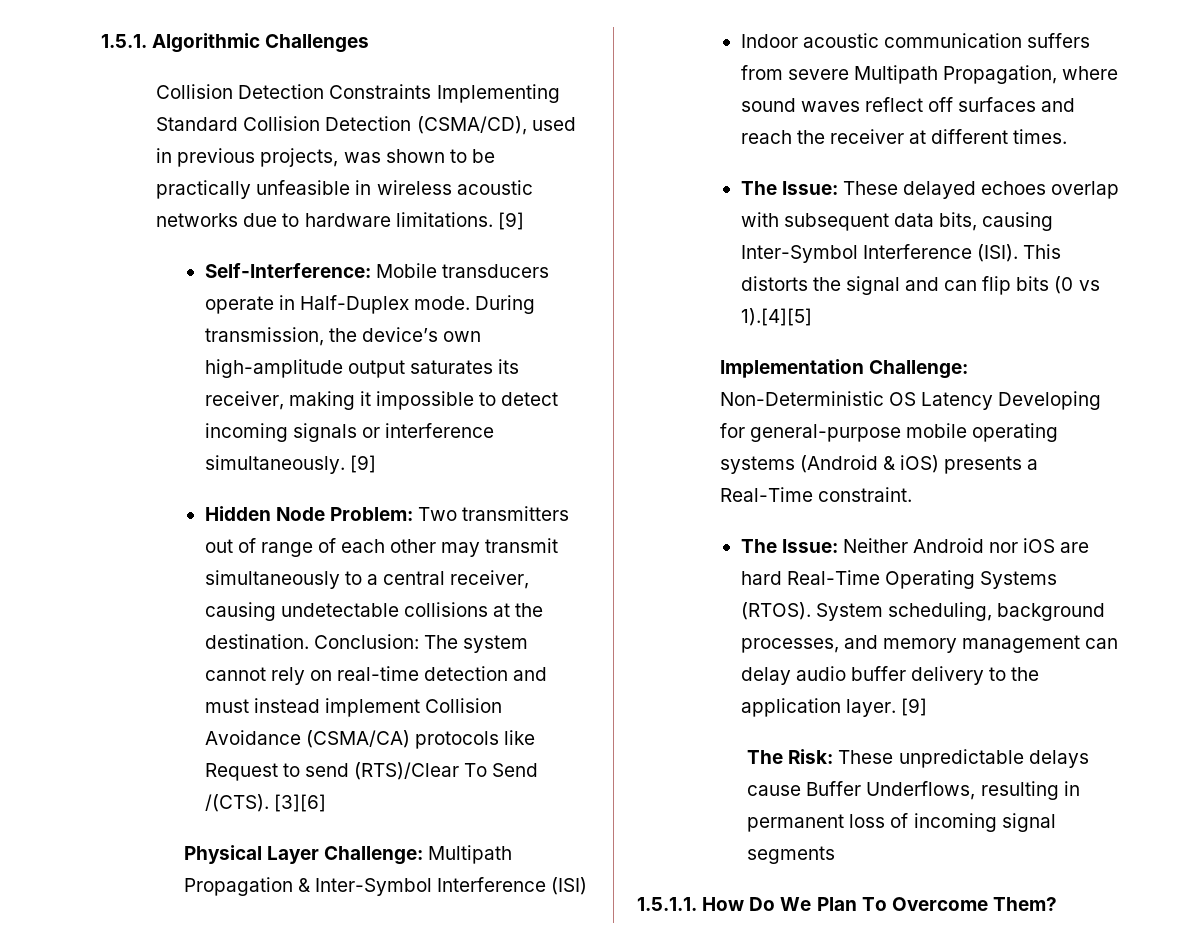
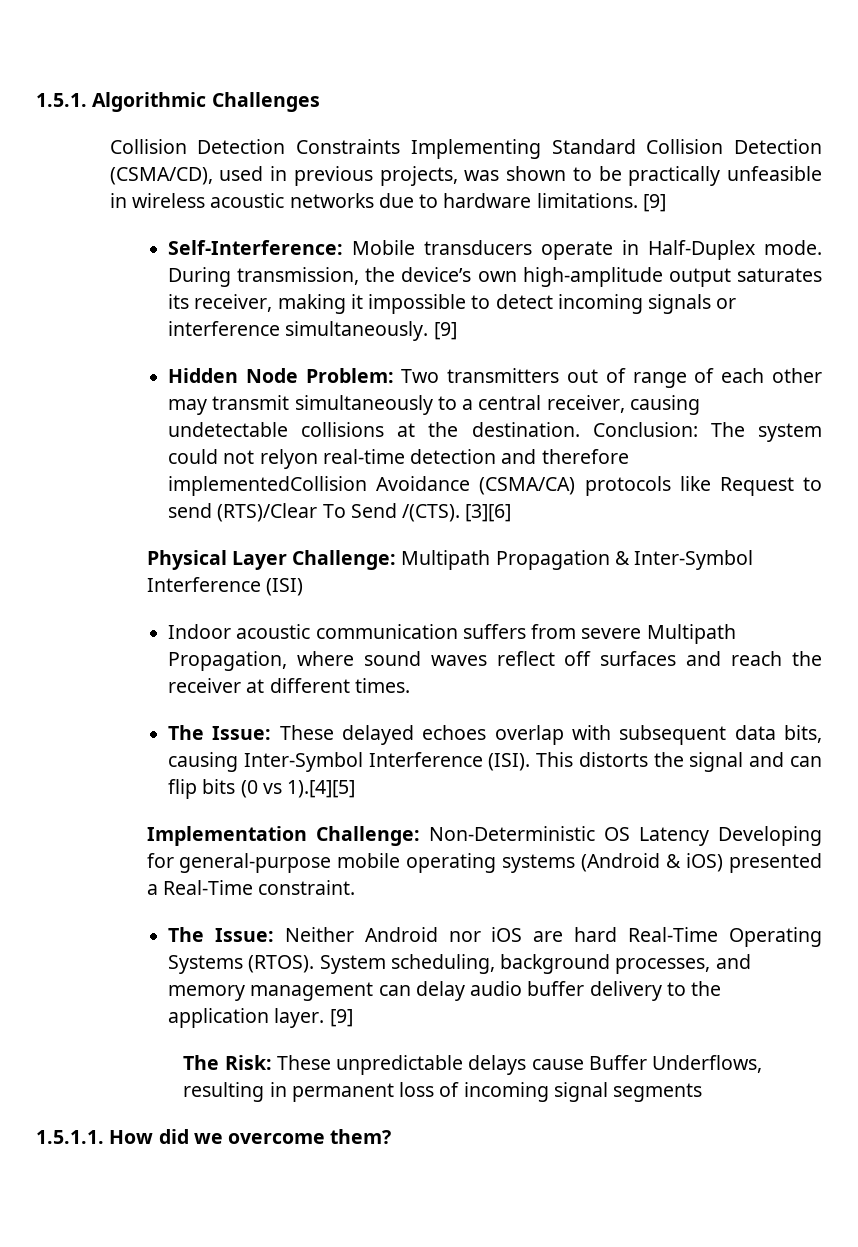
[204,666,548,685] [204,698,502,717] cannot rely on real-time detection and must instead implement Collision -> [167,449,629,469] [167,476,367,496] could not relyon real-time detection and therefore implementedCollision
[944,456,1023,474] presents -> [729,853,823,873] presented
[749,897,1057,911] Do We Plan To Overcome Them? -> [158,1129,392,1144] did we overcome them?

